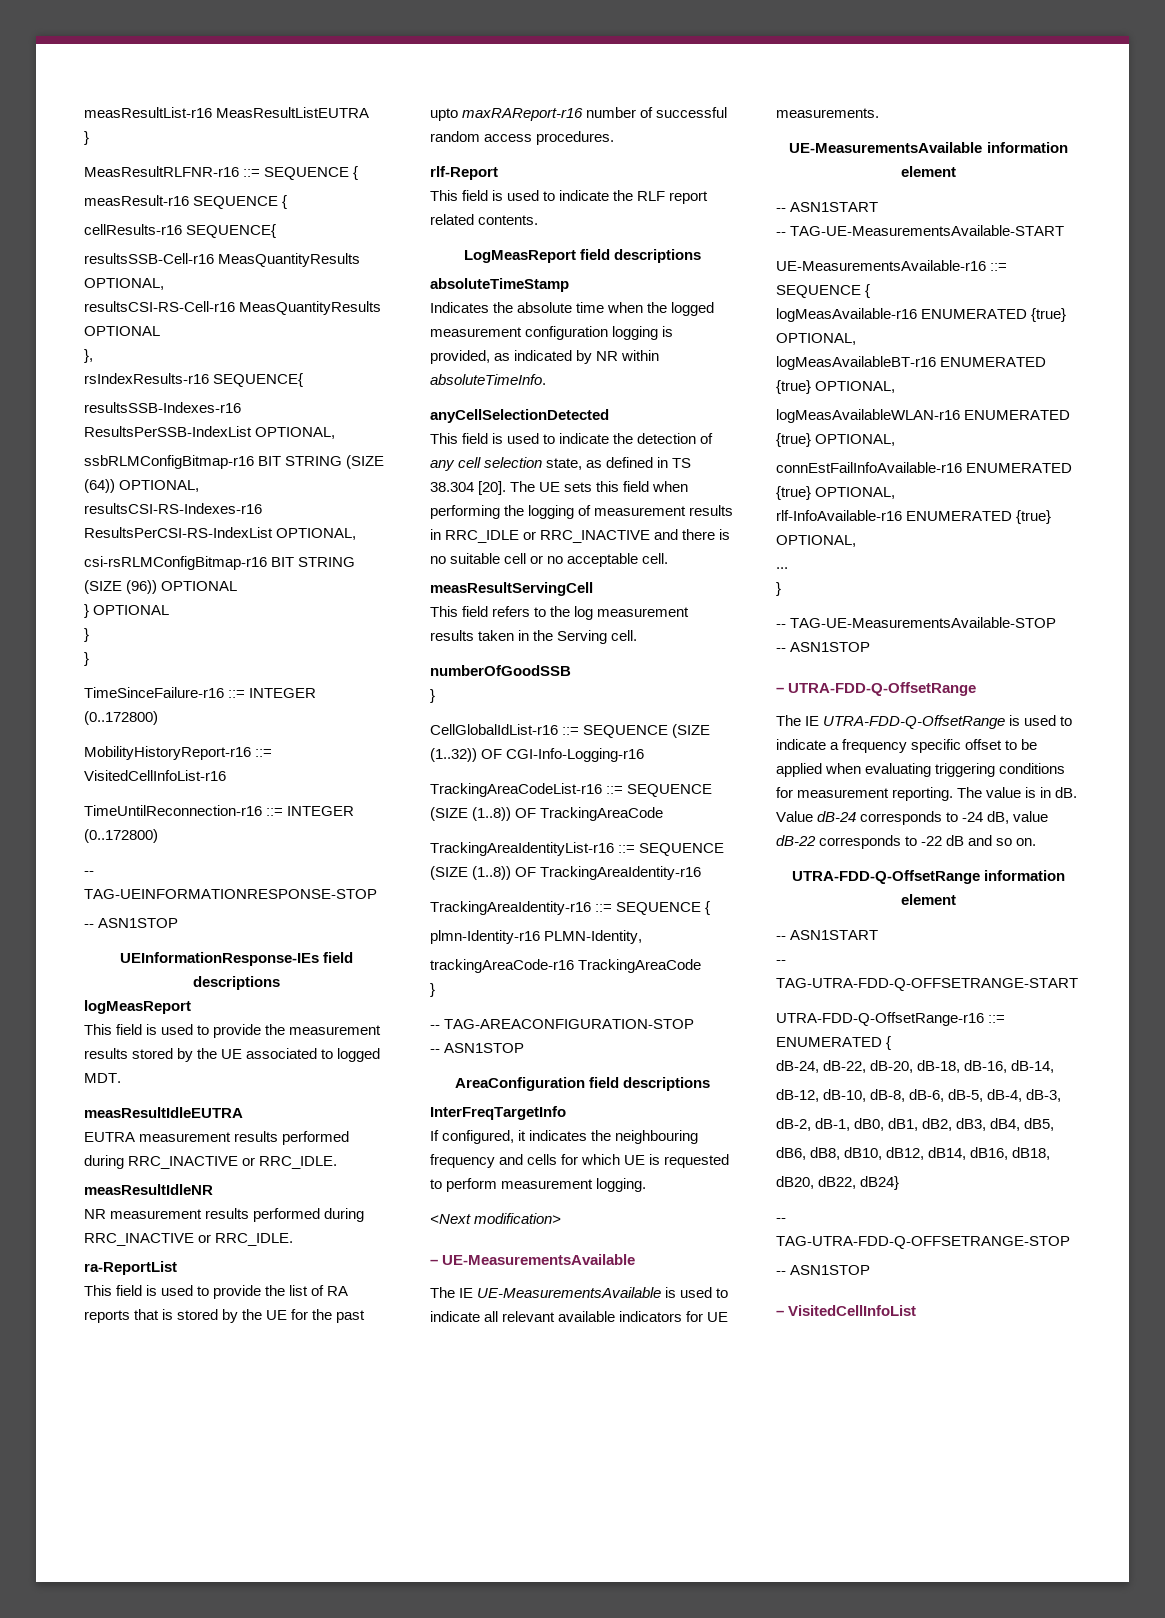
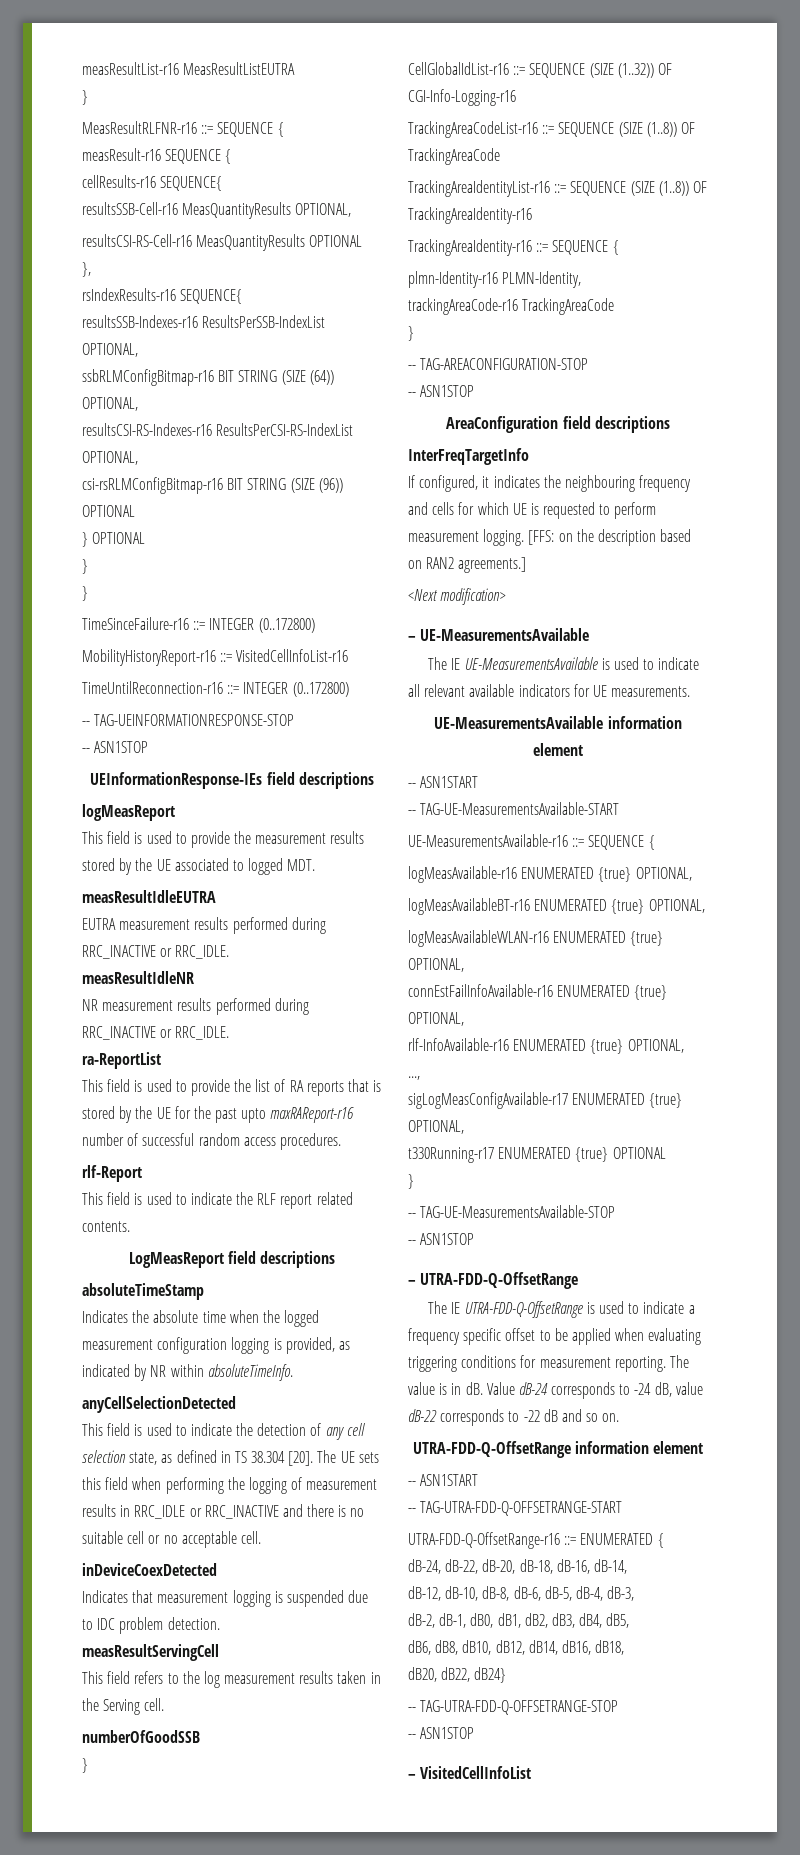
(669, 558) none -> [82,1563,217,1576] [82,1590,369,1607] [82,1617,220,1634] // inDeviceCoexDetected // Indicates that measurement logging is suspended due to IDC problem detection.
(647, 1185) none -> [528,529,692,546] [408,557,527,573] [FFS: on the description based on RAN2 agreements.]
[776,567,788,569] ... -> [408,1076,420,1080] [408,1092,683,1109] [408,1120,464,1134] [408,1147,666,1163] ..., // sigLogMeasConfigAvailable-r17 ENUMERATED {true} OPTIONAL, // t330Running-r17 ENUMERATED {true} OPTIONAL

